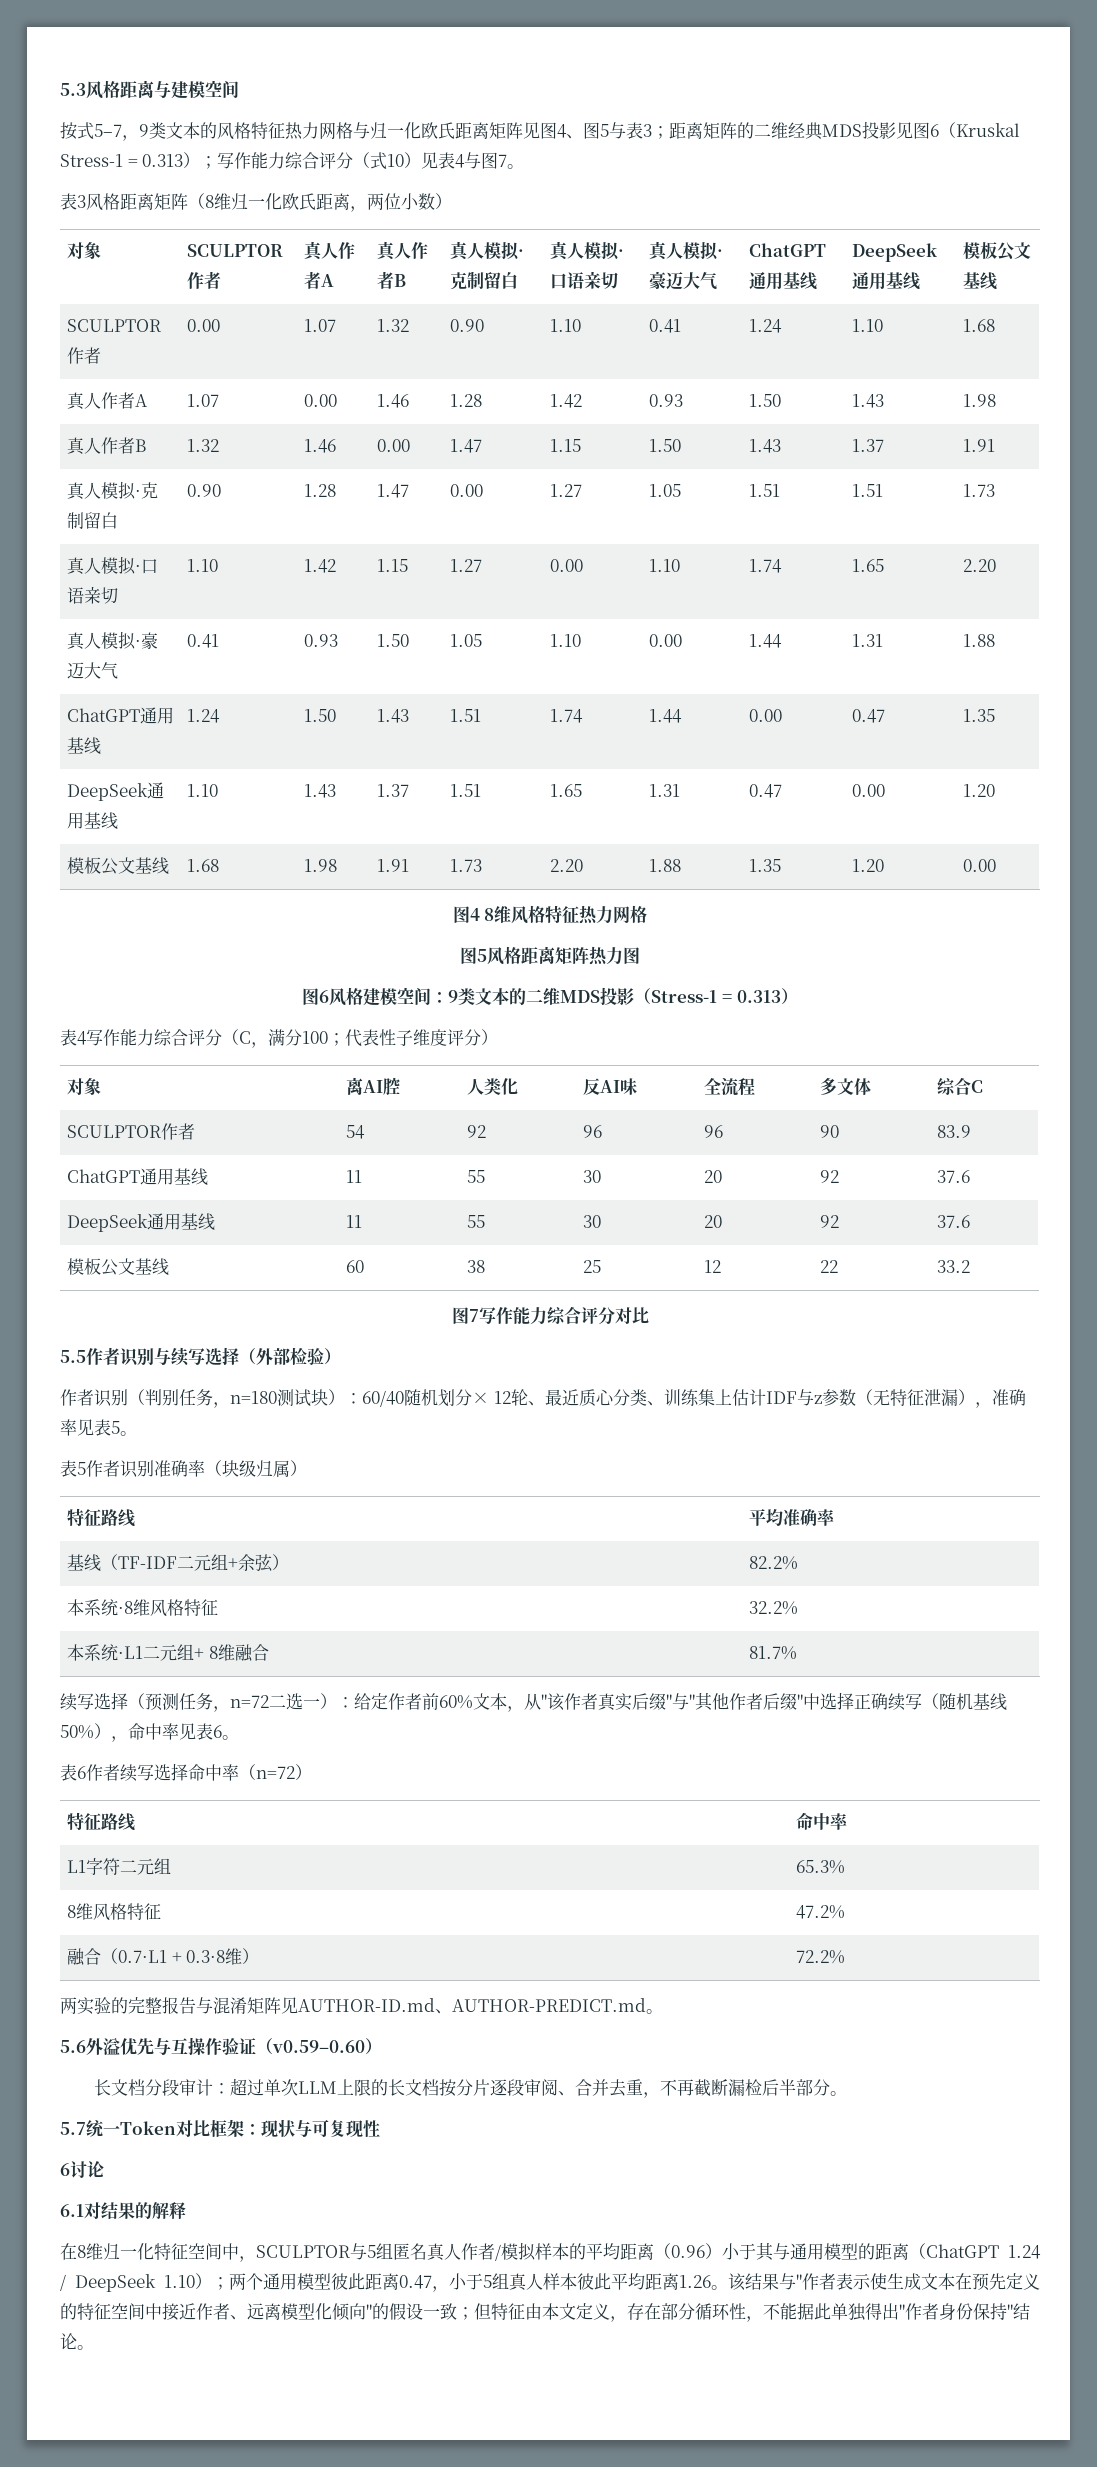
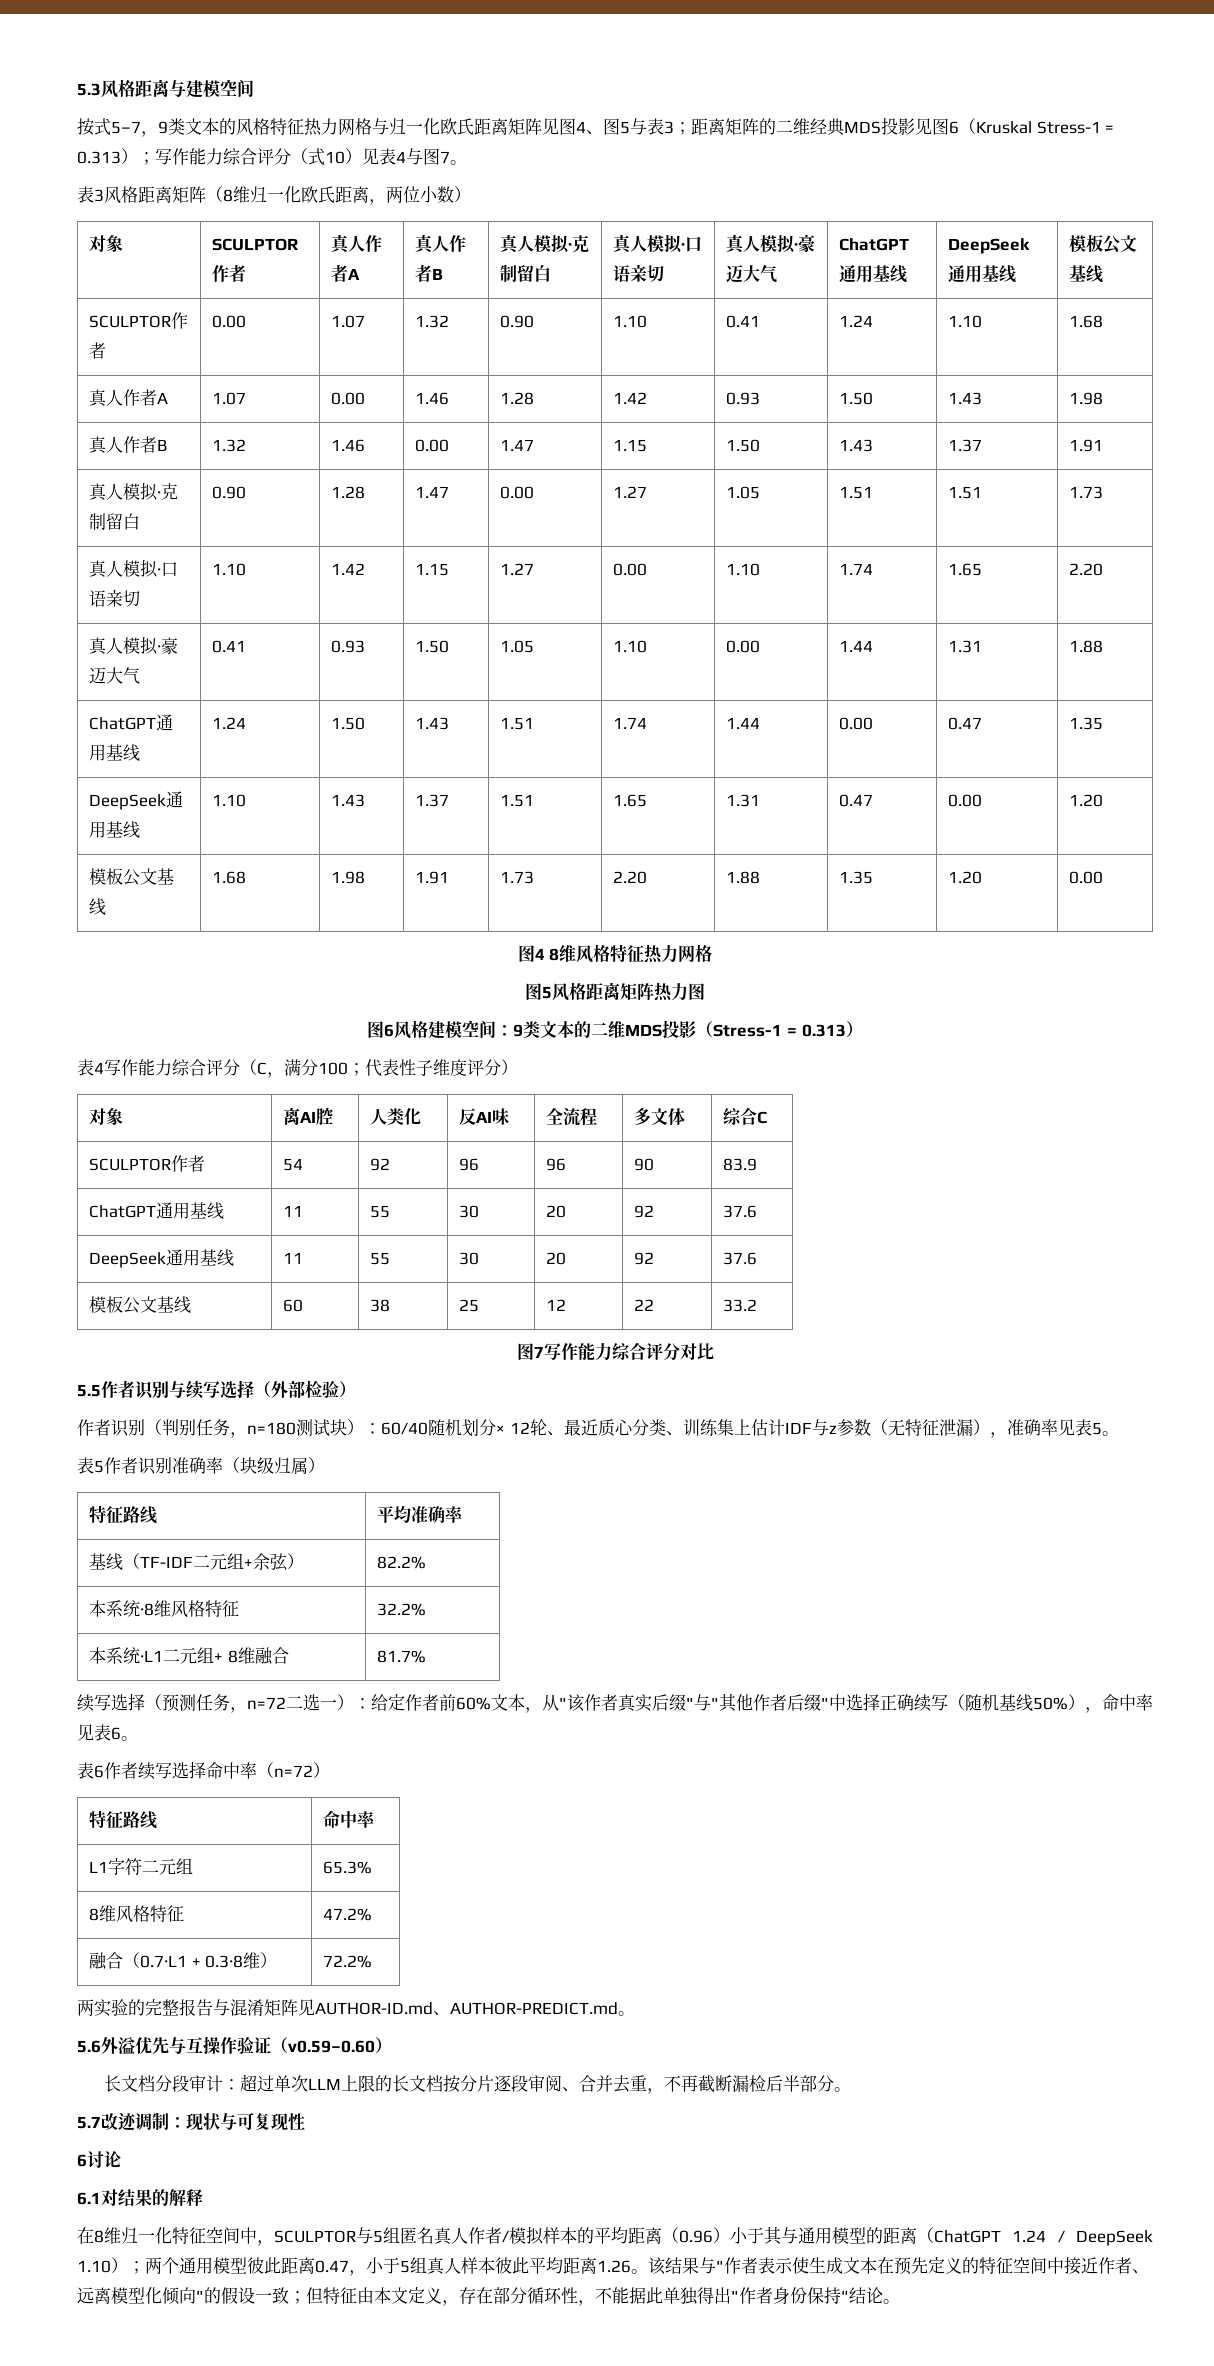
[86,2119,244,2137] 统一Token对比框架 -> [101,2112,169,2131] 改迹调制

